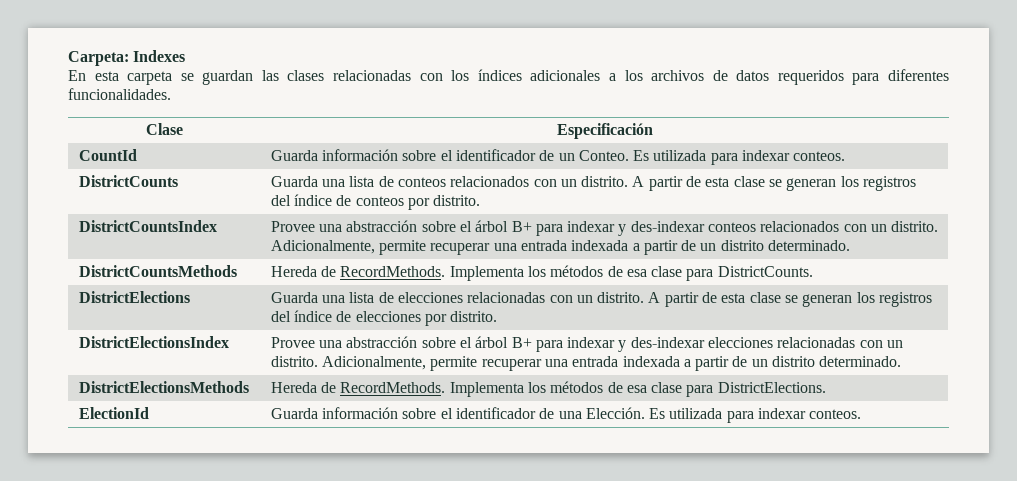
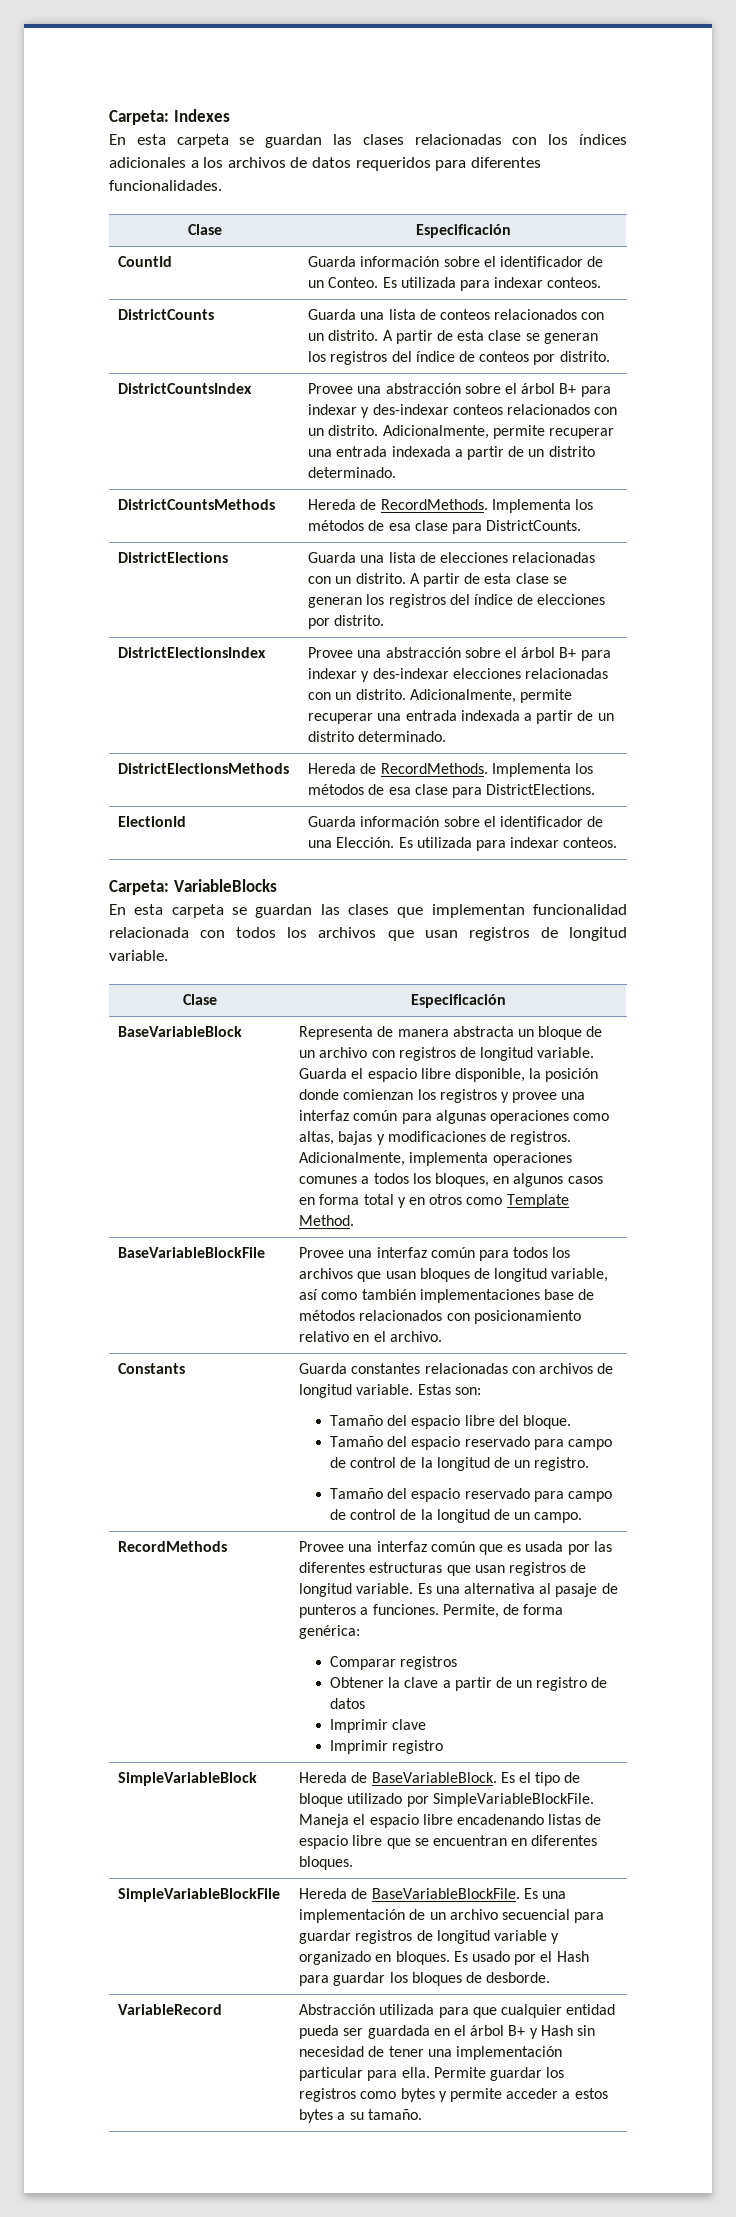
(862, 414) none -> [109,879,277,895] [109,904,627,918] [109,927,627,941] [109,950,168,961] [183,994,217,1005] [411,994,506,1008] [118,1026,243,1037] [299,1026,603,1040] [299,1047,595,1061] [299,1068,599,1082] [299,1089,586,1103] [299,1110,610,1124] [299,1131,572,1145] [299,1152,572,1166] [299,1173,603,1187] [299,1194,569,1208] [299,1215,355,1226] [118,1247,266,1258] [299,1247,571,1261] [299,1268,609,1282] [299,1289,595,1303] [299,1310,581,1324] [299,1331,442,1342] [118,1363,186,1374] [299,1363,614,1374] [299,1384,481,1398] [330,1415,571,1429] [330,1436,612,1450] [330,1457,590,1471] [330,1488,612,1502] [330,1509,583,1523] [118,1541,228,1552] [299,1541,612,1555] [299,1562,587,1576] [299,1583,618,1597] [299,1604,564,1618] [299,1625,361,1639] [330,1656,458,1670] [330,1677,608,1691] [330,1698,366,1709] [330,1719,427,1733] [330,1740,444,1754] [118,1772,258,1786] [299,1772,581,1786] [299,1793,594,1807] [299,1814,602,1828] [299,1835,598,1849] [299,1856,354,1870] [118,1888,281,1902] [299,1888,567,1899] [299,1909,605,1923] [299,1930,560,1944] [299,1951,589,1965] [299,1972,551,1986] [118,2004,223,2015] [299,2004,616,2018] [299,2025,595,2039] [299,2046,563,2060] [299,2067,565,2081] [299,2088,608,2102] [299,2109,422,2123] // Carpeta: VariableBlocks // En esta carpeta se guardan las clases que implementan funcionalidad relacionada con todos los archivos que usan registros de longitud variable. // Clase | Especificación // BaseVariableBlock | Representa de manera abstracta un bloque de un archivo con registros de longitud variable. Guarda el espacio libre disponible, la posición donde comienzan los registros y provee una interfaz común para algunas operaciones como altas, bajas y modificaciones de registros. Adicionalmente, implementa operaciones comunes a todos los bloques, en algunos casos en forma total y en otros como Template Method. // BaseVariableBlockFile | Provee una interfaz común para todos los archivos que usan bloques de longitud variable, así como también implementaciones base de métodos relacionados con posicionamiento relativo en el archivo. // Constants | Guarda constantes relacionadas con archivos de longitud variable. Estas son: // Tamaño del espacio libre del bloque. // Tamaño del espacio reservado para campo de control de la longitud de un registro. // Tamaño del espacio reservado para campo de control de la longitud de un campo. // RecordMethods | Provee una interfaz común que es usada por las diferentes estructuras que usan registros de longitud variable. Es una alternativa al pasaje de punteros a funciones. Permite, de forma genérica: // Comparar registros // Obtener la clave a partir de un registro de datos // Imprimir clave // Imprimir registro // SimpleVariableBlock | Hereda de BaseVariableBlock. Es el tipo de bloque utilizado por SimpleVariableBlockFile. Maneja el espacio libre encadenando listas de espacio libre que se encuentran en diferentes bloques. // SimpleVariableBlockFile | Hereda de BaseVariableBlockFile. Es una implementación de un archivo secuencial para guardar registros de longitud variable y organizado en bloques. Es usado por el Hash para guardar los bloques de desborde. // VariableRecord | Abstracción utilizada para que cualquier entidad pueda ser guardada en el árbol B+ y Hash sin necesidad de tener una implementación particular para ella. Permite guardar los registros como bytes y permite acceder a estos bytes a su tamaño.

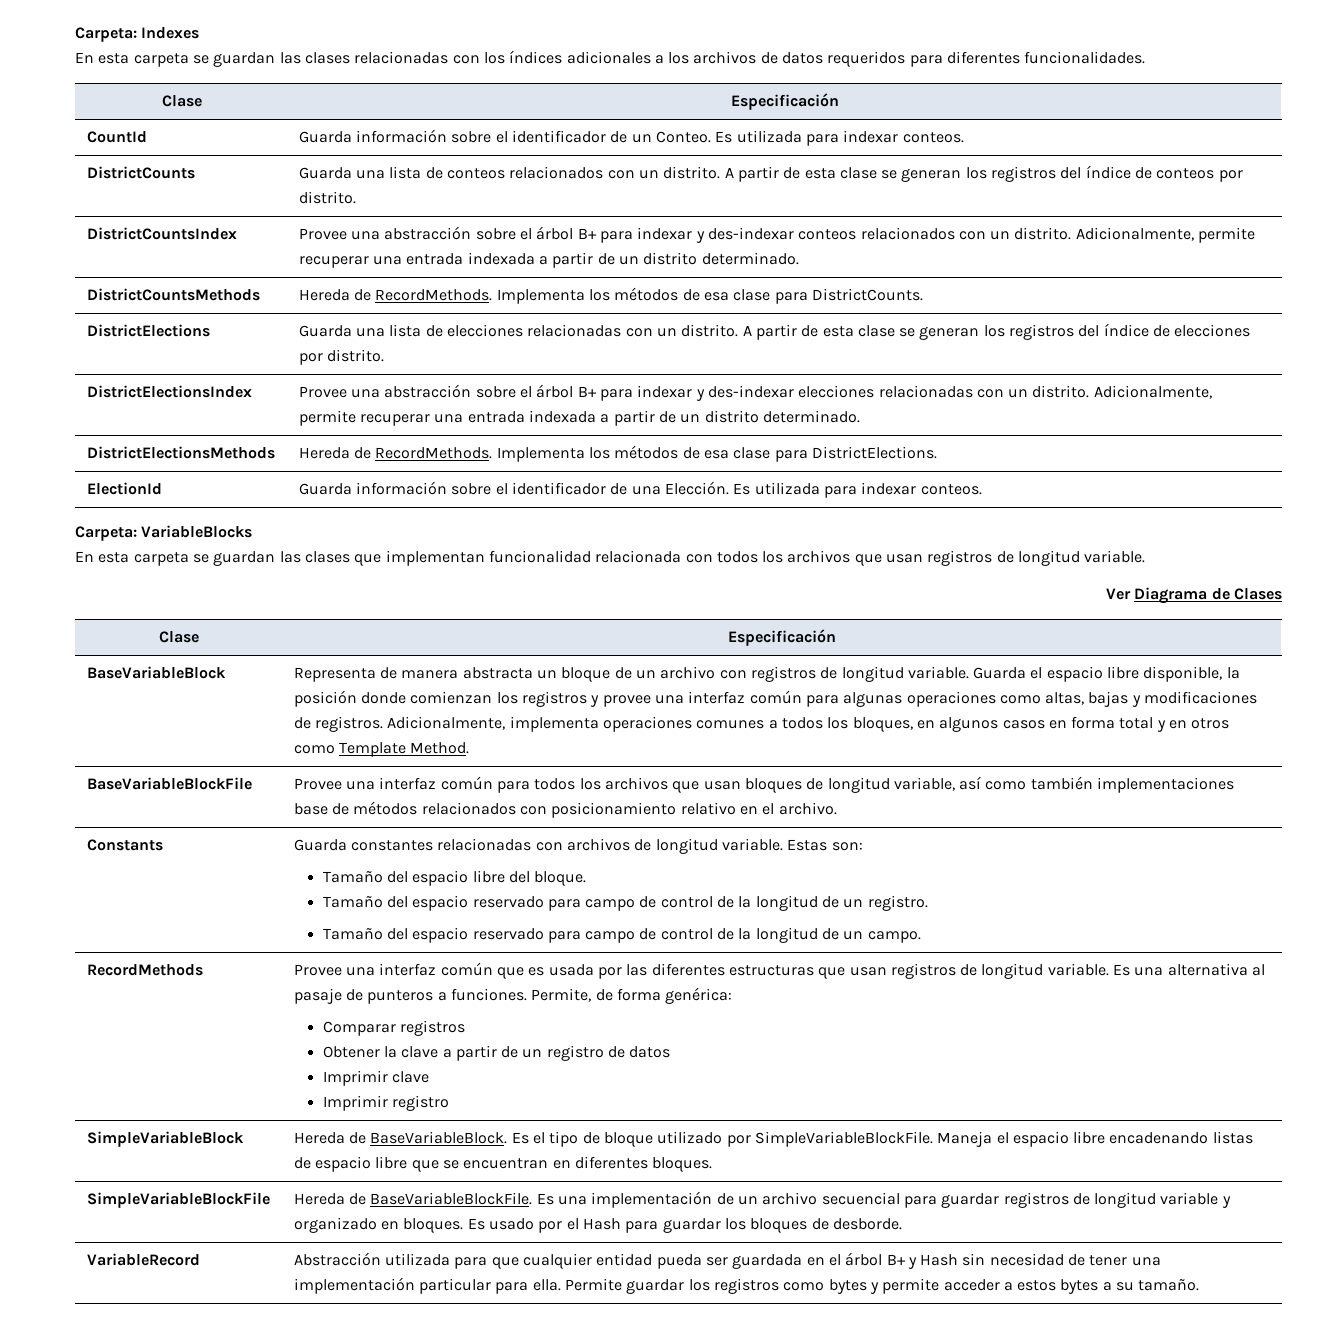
(168, 955) none -> [1106,587,1282,604] // Ver Diagrama de Clases

